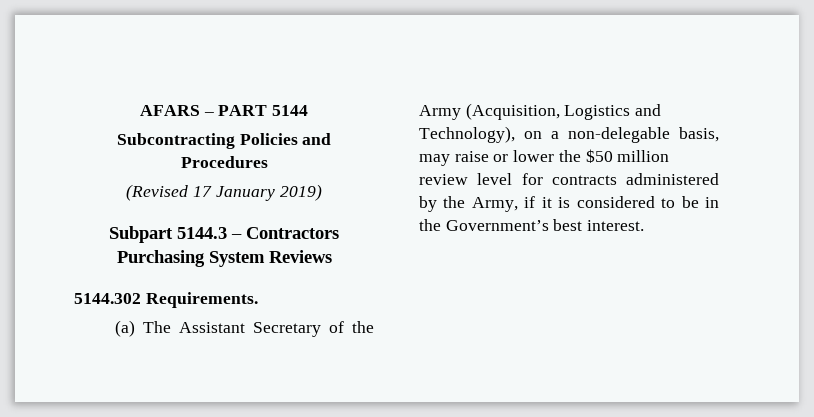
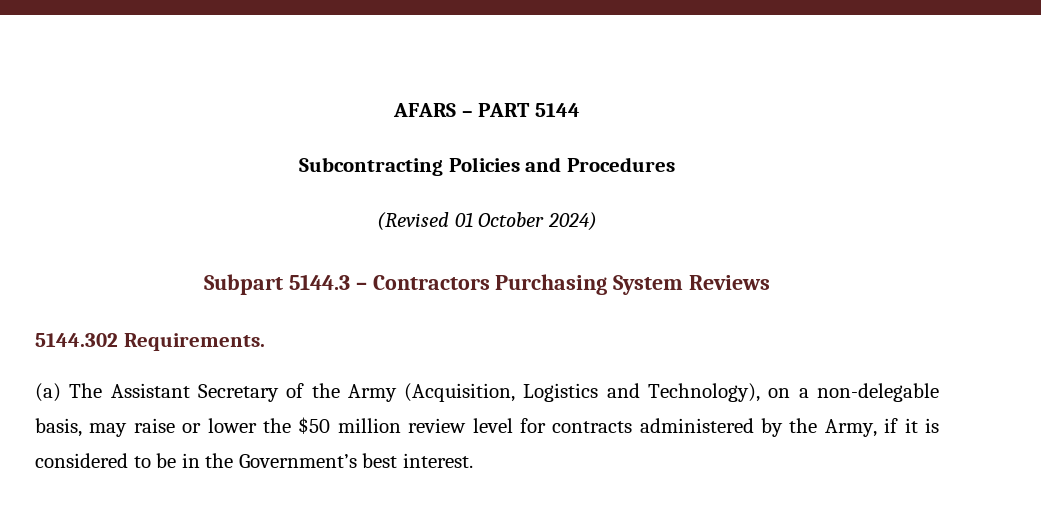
[193,184,322,201] 17 January 2019) -> [454,212,597,231] 01 October 2024)

